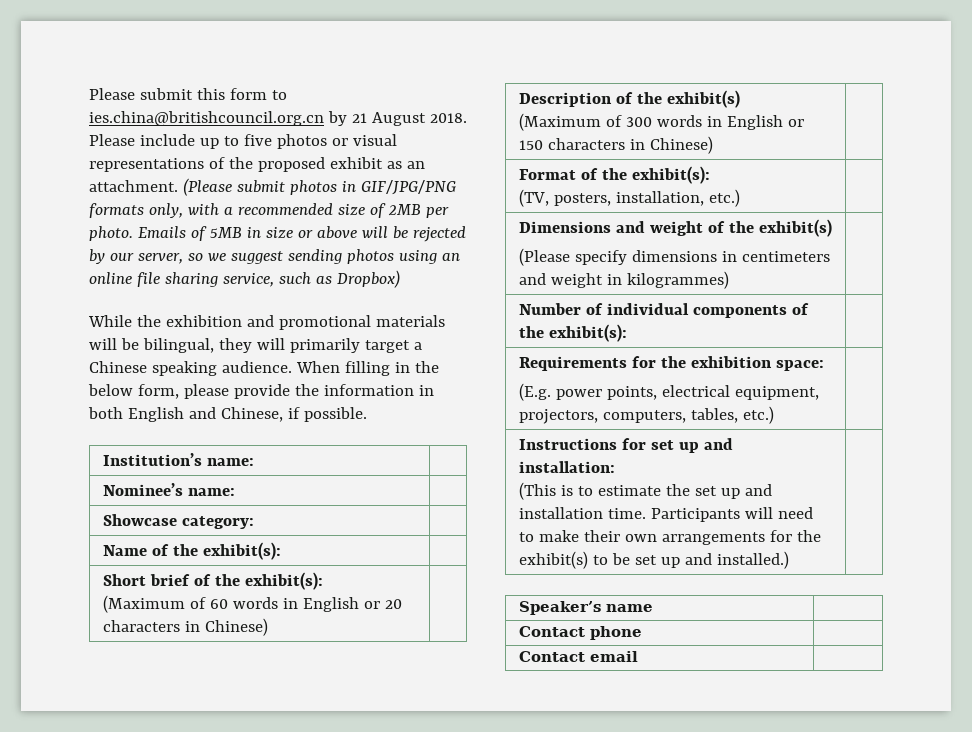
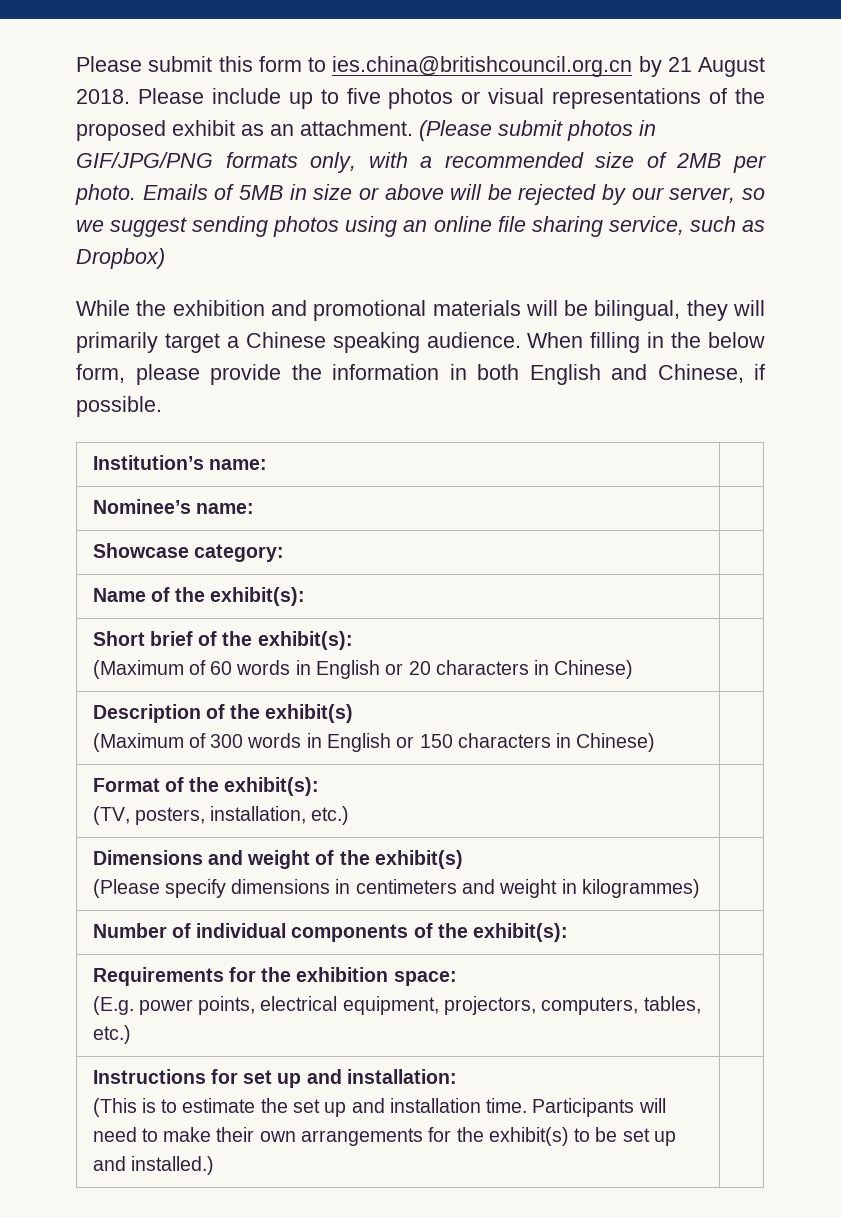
[518,601,653,615] [518,626,642,640] [518,651,638,662] // Speaker’s name | // Contact phone | // Contact email | -> (214, 1165) none

